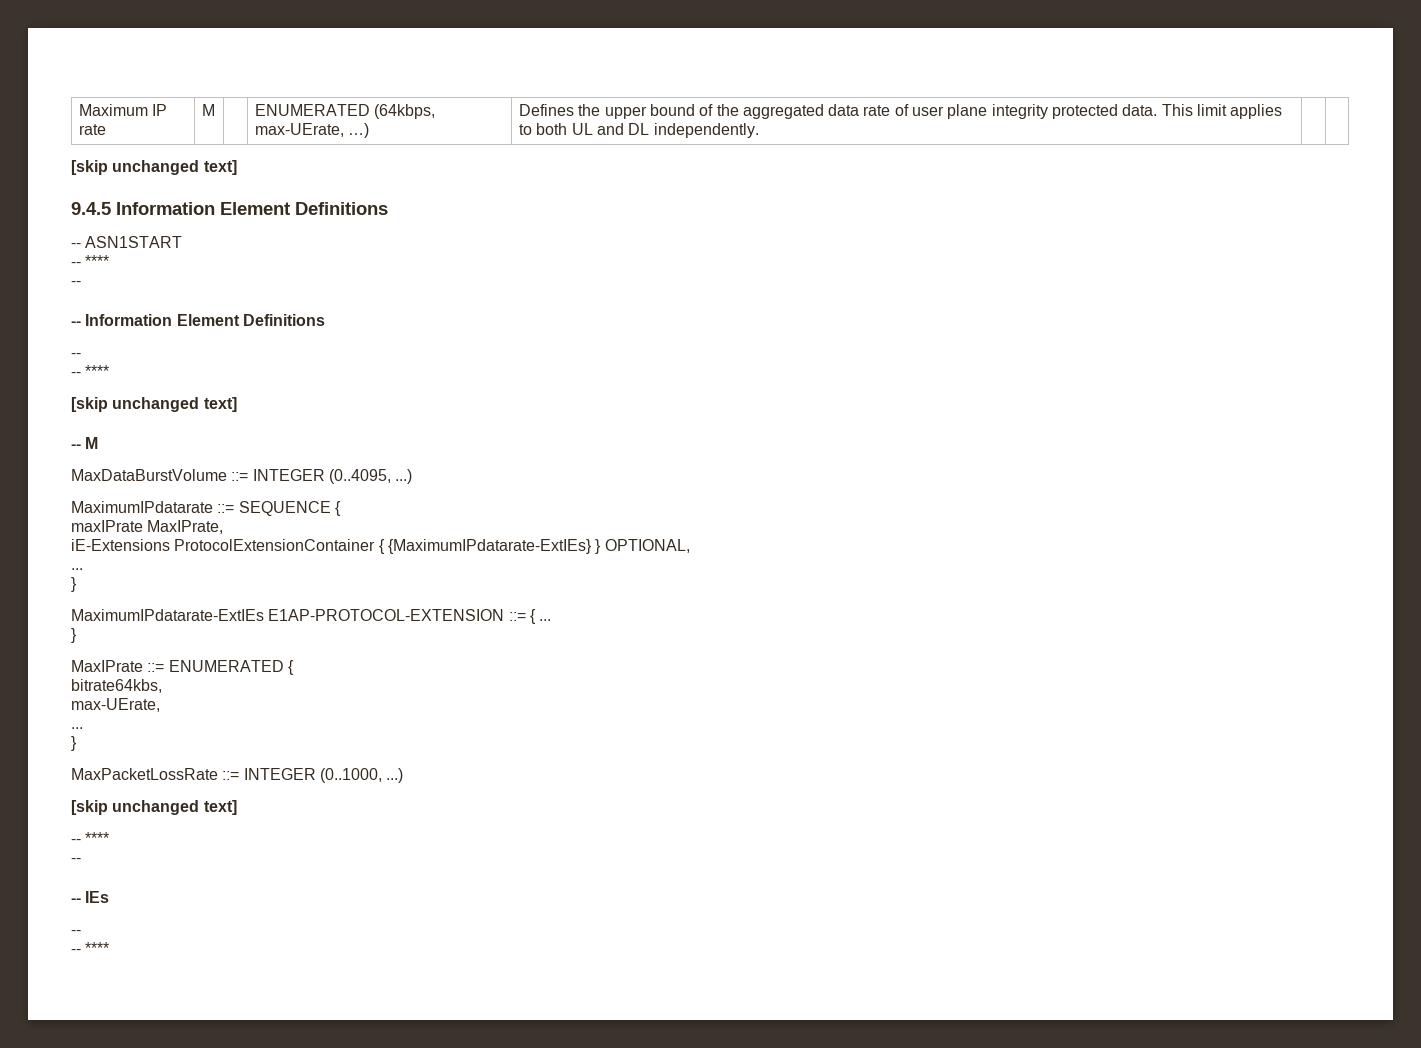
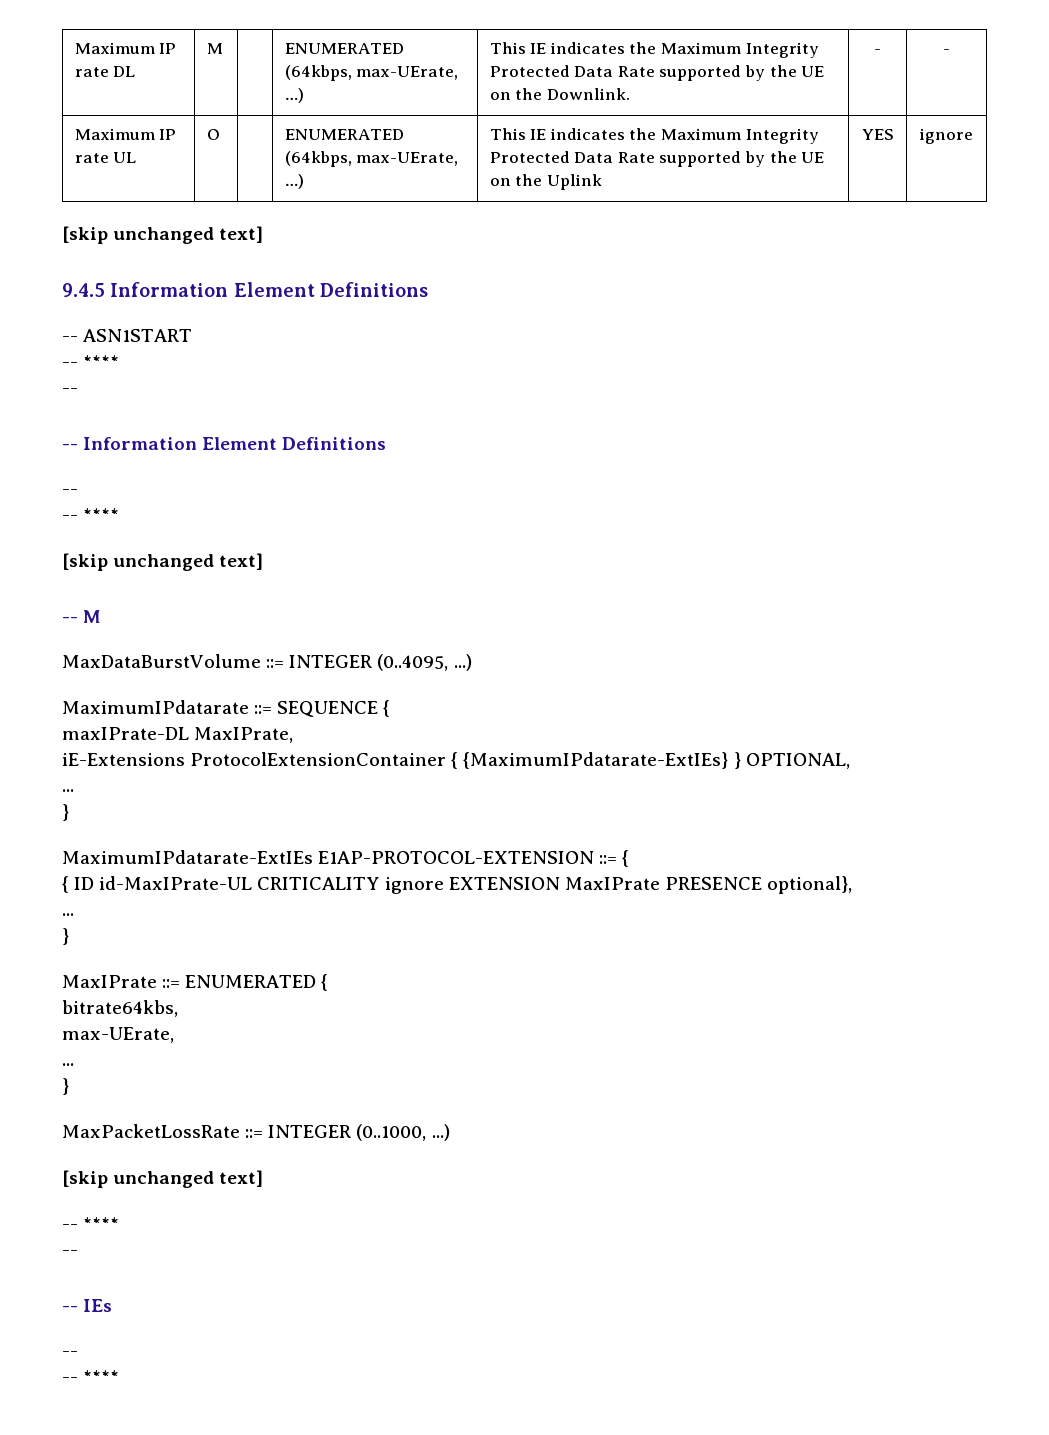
[78,104,168,116] [78,124,106,135] Maximum IP rate -> [74,42,177,54] [74,66,136,77] Maximum IP rate DL
[518,104,1283,119] [518,123,759,138] Defines the upper bound of the aggregated data rate of user plane integrity protected data. This limit applies to both UL and DL independently. | | -> [489,42,819,58] [489,65,825,81] [489,88,630,100] [874,49,881,54] [943,49,950,54] [74,128,177,140] [74,152,137,163] [206,129,220,140] [284,129,404,140] [284,151,459,167] [284,174,304,189] [489,128,819,144] [489,151,825,167] [489,174,602,190] [861,129,894,140] [919,128,973,144] This IE indicates the Maximum Integrity Protected Data Rate supported by the UE on the Downlink. | - | - // Maximum IP rate UL | O | | ENUMERATED (64kbps, max-UErate, …) | This IE indicates the Maximum Integrity Protected Data Rate supported by the UE on the Uplink | YES | ignore
[71,520,143,532] maxIPrate -> [62,727,189,740] maxIPrate-DL
(536, 616) none -> [62,876,853,894] // { ID id-MaxIPrate-UL CRITICALITY ignore EXTENSION MaxIPrate PRESENCE optional}, //

